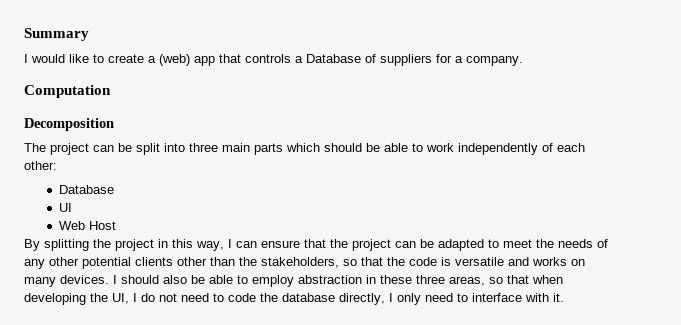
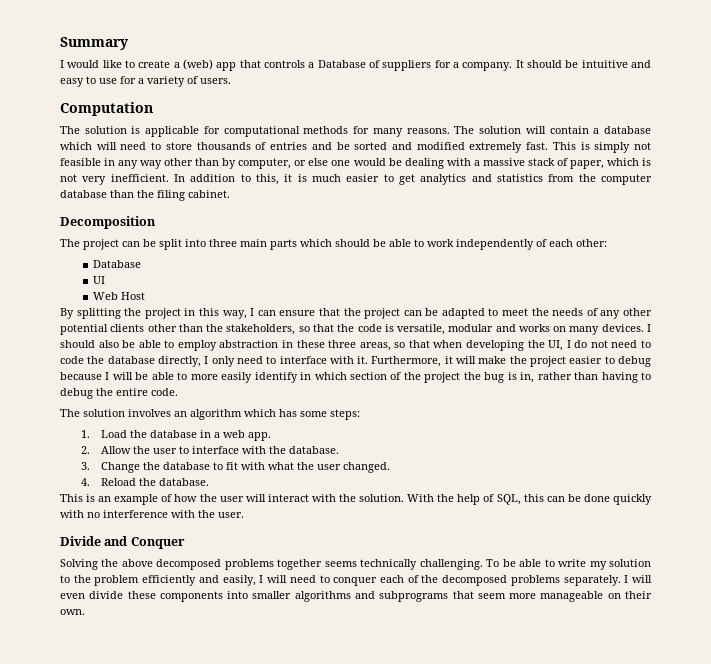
[24,85,111,98] // Computation -> [515,60,651,68] [60,76,231,87] [60,102,153,116] [60,126,652,137] [60,142,651,153] [60,158,651,169] [60,174,652,185] [60,190,230,201] It should be intuitive and easy to use for a variety of users. // Computation // The solution is applicable for computational methods for many reasons. The solution will contain a database which will need to store thousands of entries and be sorted and modified extremely fast. This is simply not feasible in any way other than by computer, or else one would be dealing with a massive stack of paper, which is not very inefficient. In addition to this, it is much easier to get analytics and statistics from the computer database than the filing cabinet.
[455,257,504,266] versatile -> [397,324,494,335] versatile, modular
(564, 297) none -> [371,356,651,367] [60,372,651,383] [60,388,178,399] [60,409,360,420] [80,430,272,441] [80,446,340,454] [80,462,391,473] [80,478,210,486] [60,494,652,505] [60,510,244,518] [60,536,185,549] [60,559,651,570] [60,575,652,586] [60,591,652,602] [60,609,85,615] Furthermore, it will make the project easier to debug because I will be able to more easily identify in which section of the project the bug is in, rather than having to debug the entire code. // The solution involves an algorithm which has some steps: // 1. Load the database in a web app. // 2. Allow the user to interface with the database. // 3. Change the database to fit with what the user changed. // 4. Reload the database. // This is an example of how the user will interact with the solution. With the help of SQL, this can be done quickly with no interference with the user. // Divide and Conquer // Solving the above decomposed problems together seems technically challenging. To be able to write my solution to the problem efficiently and easily, I will need to conquer each of the decomposed problems separately. I will even divide these components into smaller algorithms and subprograms that seem more manageable on their own.

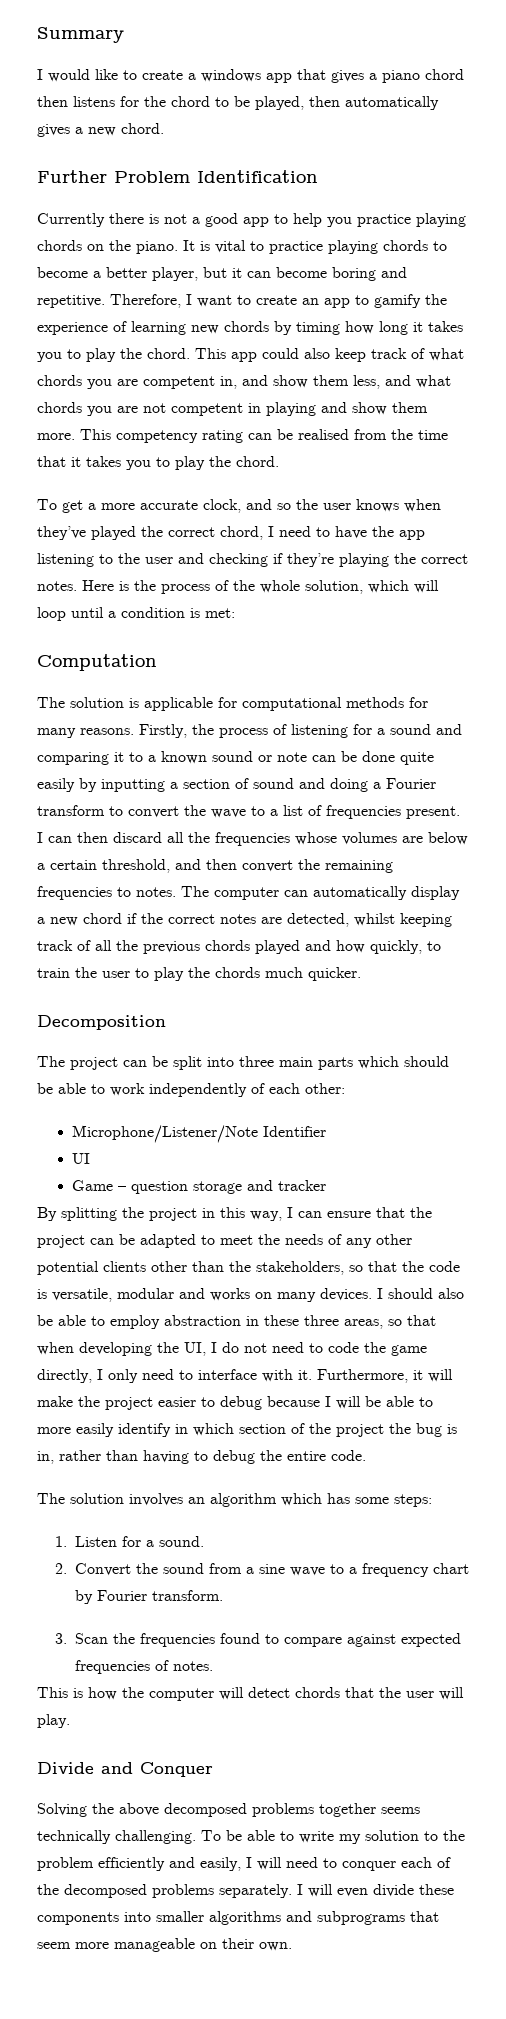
[183,59,213,70] (web) -> [201,69,261,82] windows
[264,60,651,71] [60,76,231,87] controls a Database of suppliers for a company. It should be intuitive and easy to use for a variety of users. -> [331,69,464,83] [37,96,439,110] [37,123,164,137] [37,170,318,183] [37,213,466,227] [37,240,447,254] [37,267,407,281] [37,294,447,308] [37,321,463,335] [37,348,464,362] [37,375,451,389] [37,402,428,416] [37,429,448,443] [37,456,279,470] [37,499,441,513] [37,526,425,540] [37,553,468,567] [37,580,439,594] [37,607,235,621] gives a piano chord then listens for the chord to be played, then automatically gives a new chord. // Further Problem Identification // Currently there is not a good app to help you practice playing chords on the piano. It is vital to practice playing chords to become a better player, but it can become boring and repetitive. Therefore, I want to create an app to gamify the experience of learning new chords by timing how long it takes you to play the chord. This app could also keep track of what chords you are competent in, and show them less, and what chords you are not competent in playing and show them more. This competency rating can be realised from the time that it takes you to play the chord. // To get a more accurate clock, and so the user knows when they’ve played the correct chord, I need to have the app listening to the user and checking if they’re playing the correct notes. Here is the process of the whole solution, which will loop until a condition is met:
[454,126,652,134] [60,142,651,153] [60,158,651,169] [60,174,652,185] [60,190,230,201] The solution will contain a database which will need to store thousands of entries and be sorted and modified extremely fast. This is simply not feasible in any way other than by computer, or else one would be dealing with a massive stack of paper, which is not very inefficient. In addition to this, it is much easier to get analytics and statistics from the computer database than the filing cabinet. -> [139,724,462,738] [37,751,434,765] [37,778,436,792] [37,805,460,819] [37,832,468,846] [37,859,393,873] [37,886,460,900] [37,913,452,927] [37,940,441,954] [37,967,361,981] Firstly, the process of listening for a sound and comparing it to a known sound or note can be done quite easily by inputting a section of sound and doing a Fourier transform to convert the wave to a list of frequencies present. I can then discard all the frequencies whose volumes are below a certain threshold, and then convert the remaining frequencies to notes. The computer can automatically display a new chord if the correct notes are detected, whilst keeping track of all the previous chords played and how quickly, to train the user to play the chords much quicker.
[92,260,141,268] Database -> [72,1125,327,1143] Microphone/Listener/Note Identifier
[92,292,145,300] Web Host -> [72,1180,327,1194] Game – question storage and tracker
[107,356,155,364] database -> [391,1345,427,1356] game
[101,430,272,441] [80,446,340,454] [80,462,391,473] [80,478,210,486] [60,494,652,505] [60,510,244,518] Load the database in a web app. // 2. Allow the user to interface with the database. // 3. Change the database to fit with what the user changed. // 4. Reload the database. // This is an example of how the user will interact with the solution. With the help of SQL, this can be done quickly with no interference with the user. -> [74,1536,204,1547] [54,1563,469,1577] [74,1590,223,1604] [54,1633,461,1647] [74,1660,213,1674] [37,1687,464,1701] [37,1714,70,1728] Listen for a sound. // 2. Convert the sound from a sine wave to a frequency chart by Fourier transform. // 3. Scan the frequencies found to compare against expected frequencies of notes. // This is how the computer will detect chords that the user will play.

